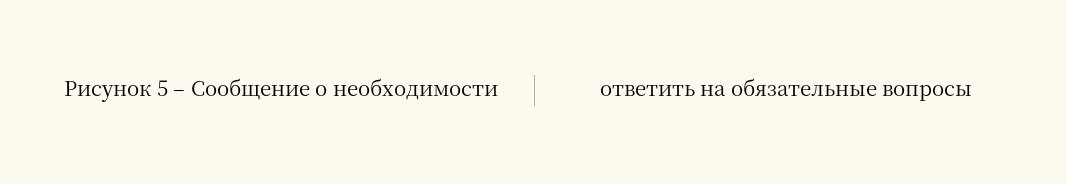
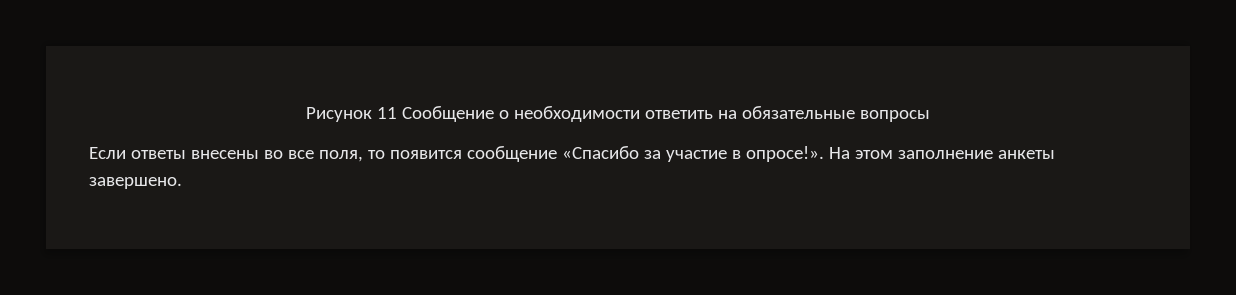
[156,80,186,96] 5 – -> [377,107,398,119] 11
(973, 93) none -> [89,146,1055,162] [89,177,182,189] // Если ответы внесены во все поля, то появится сообщение «Спасибо за участие в опросе!». На этом заполнение анкеты завершено.

